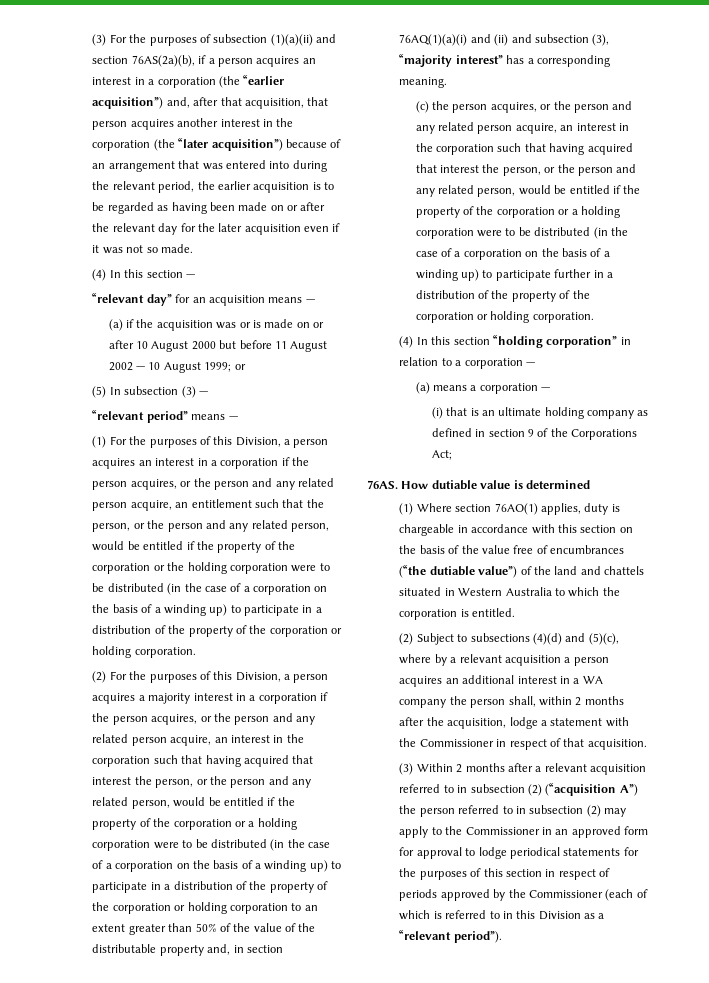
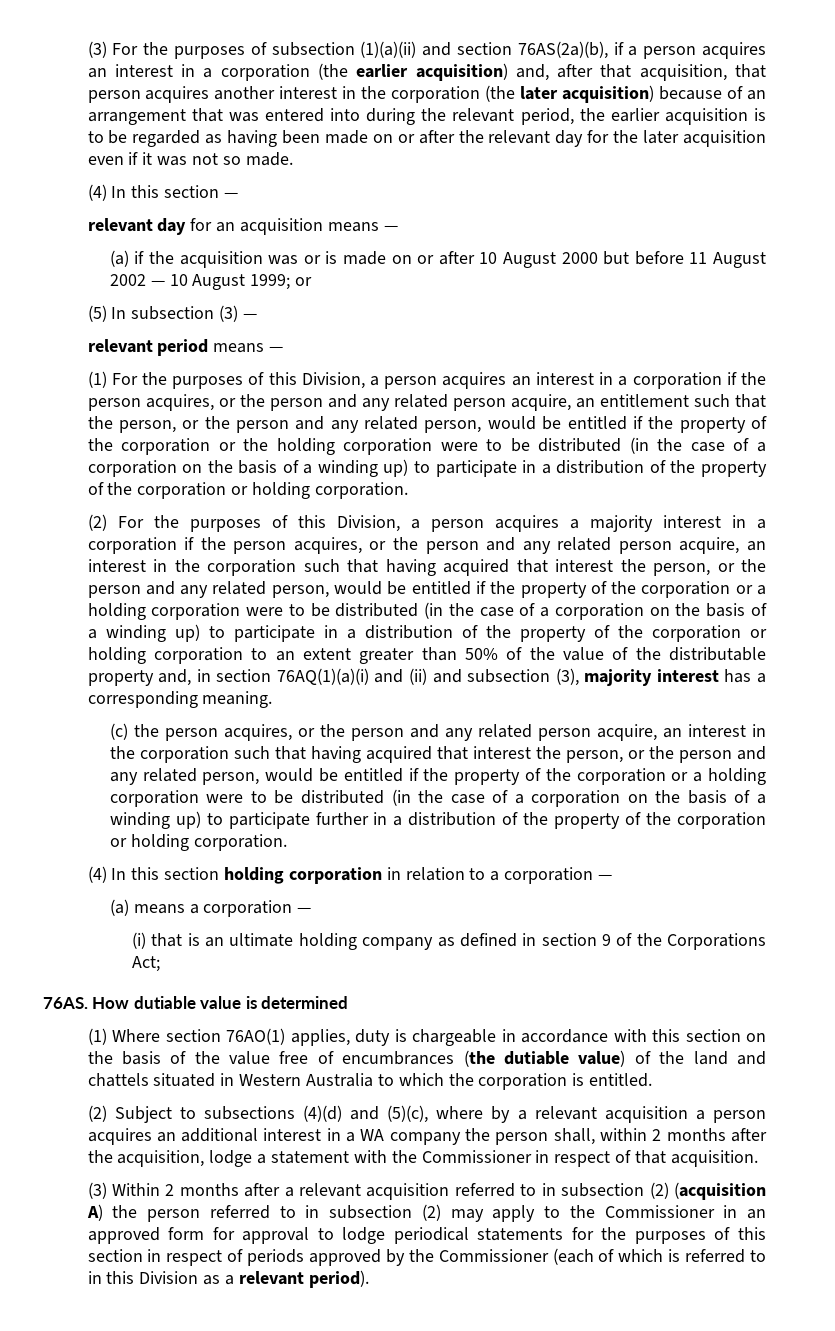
[243,75,285,85] [92,97,164,109] “earlier acquisition”) -> [356,63,508,81] earlier acquisition)
[178,138,283,151] “later acquisition”) -> [520,85,655,103] later acquisition)
[92,293,172,306] “relevant day” -> [87,218,187,235] relevant day
[92,410,188,423] “relevant period” -> [87,339,209,356] relevant period
[399,54,503,67] “majority interest” -> [584,669,719,686] majority interest
[492,335,618,348] “holding corporation” -> [223,867,382,884] holding corporation
[399,565,518,578] (“the dutiable value”) -> [463,1050,626,1067] (the dutiable value)
[545,783,638,796] (“acquisition A”) -> [674,1182,767,1200] [86,1204,103,1221] (acquisition A)
[399,930,502,943] “relevant period”). -> [238,1270,369,1288] relevant period).

